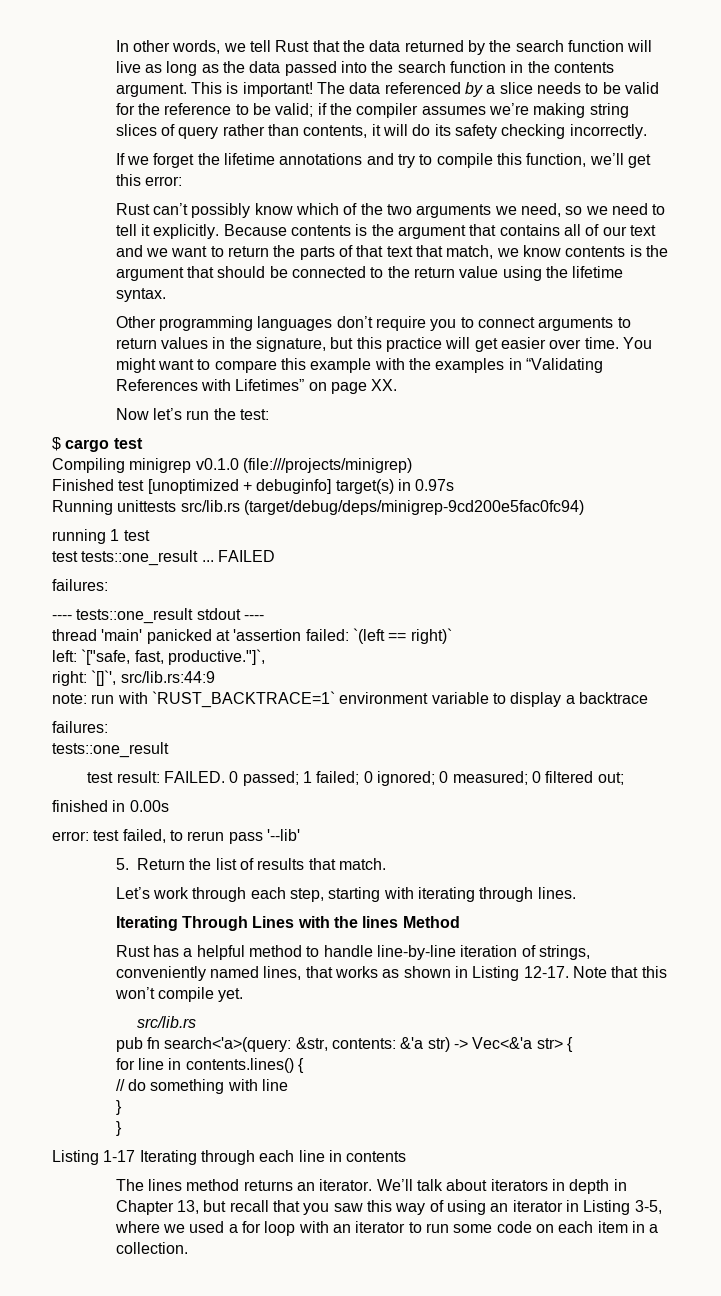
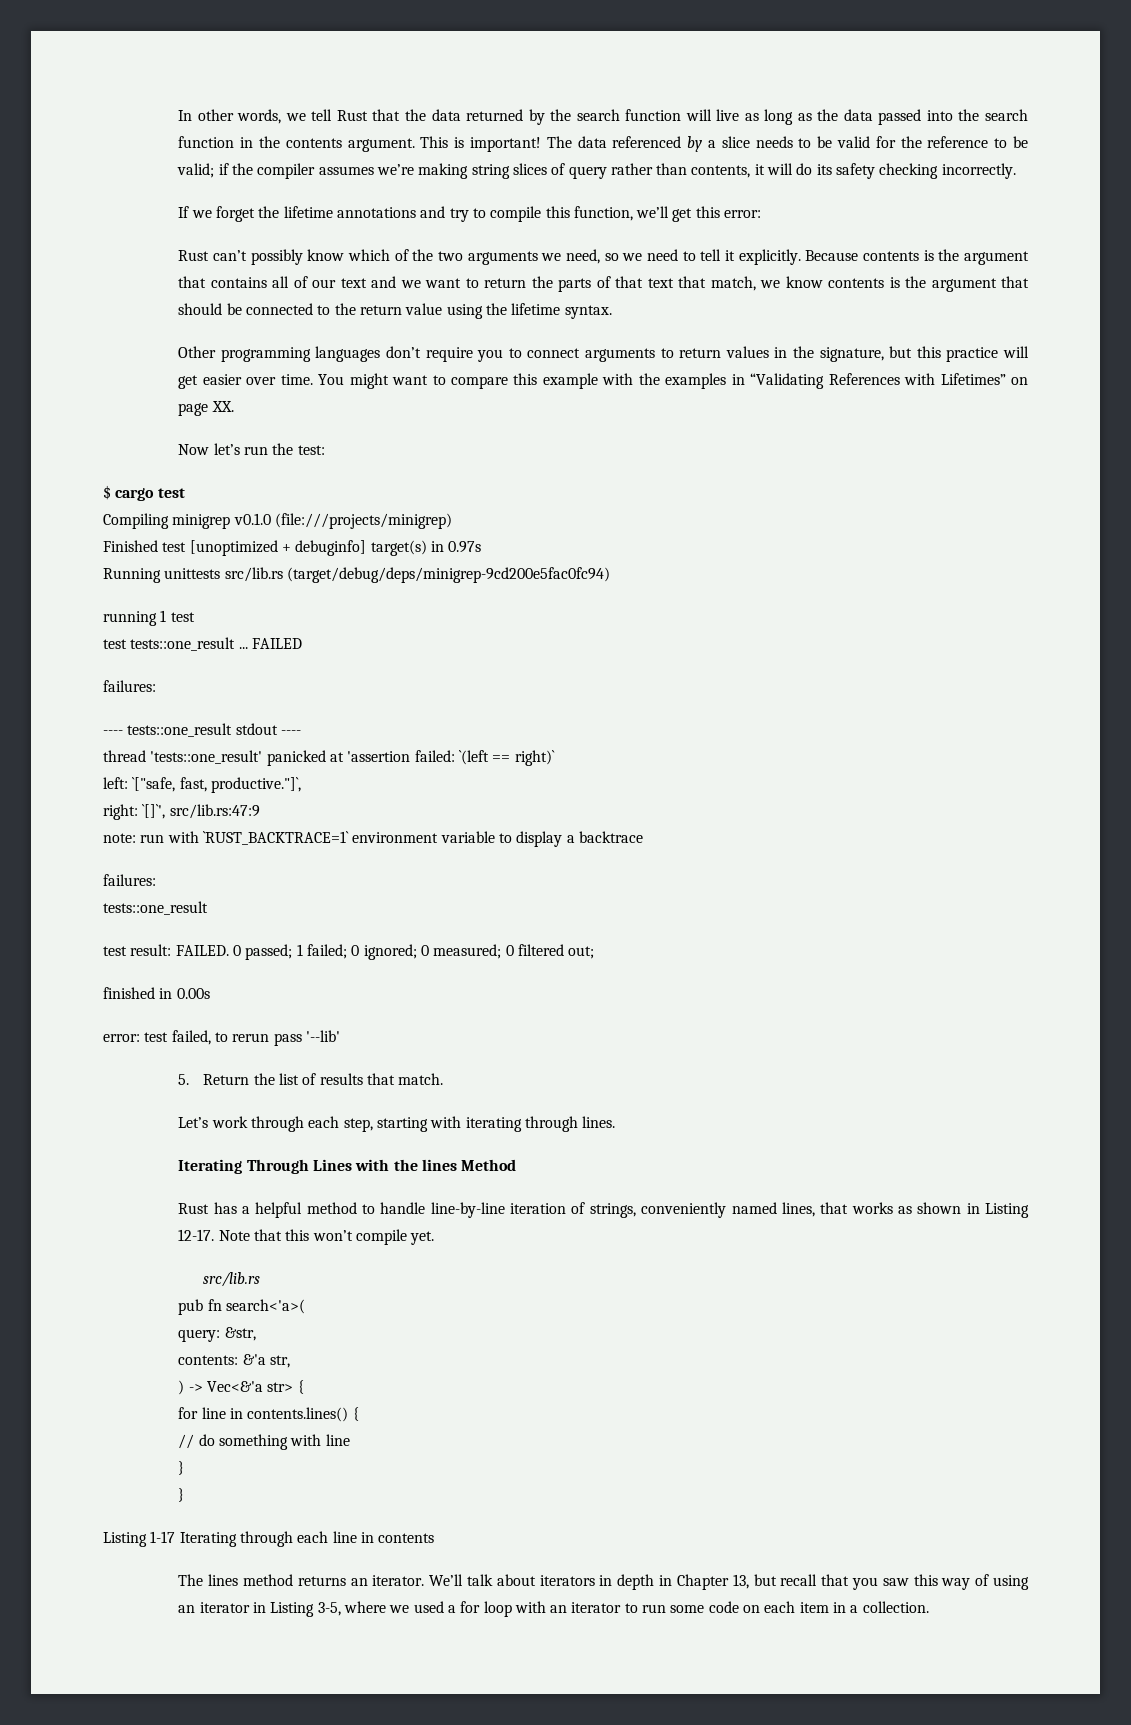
[101,629,143,641] 'main' -> [150,750,263,764] 'tests::one_result'
[120,671,215,683] src/lib.rs:44:9 -> [169,804,260,819] src/lib.rs:47:9
[164,1037,292,1052] search<'a>(query: -> [225,1299,305,1314] [178,1329,221,1342] search<'a>( // query:
(328, 1044) none -> (256, 1334) //
[427,1037,450,1052] str) -> [269,1355,290,1368] [178,1380,185,1395] str, // )

